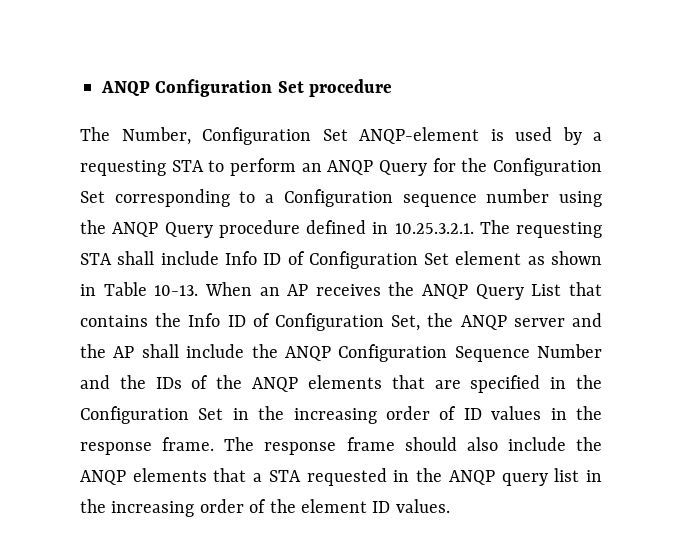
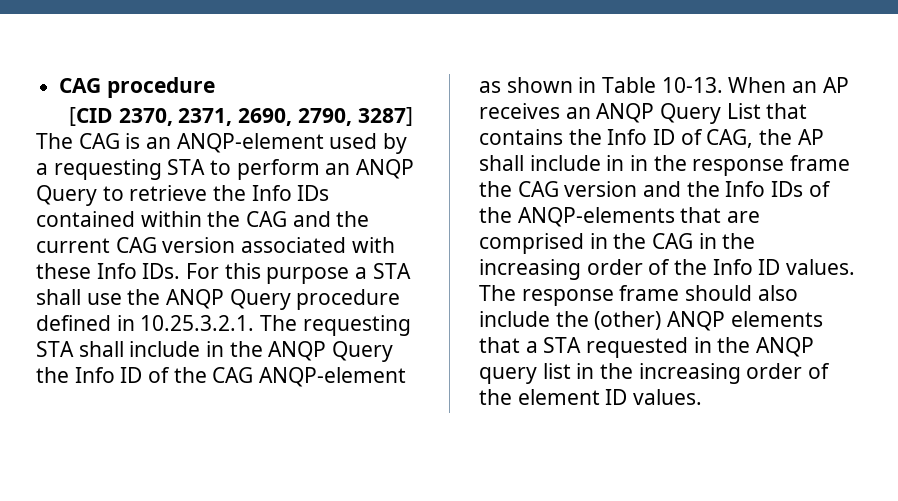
[101,79,393,97] [80,127,504,145] ANQP Configuration Set procedure // The Number, Configuration Set ANQP-element is -> [59,77,215,98] [69,107,413,126] [36,133,324,153] CAG procedure // [CID 2370, 2371, 2690, 2790, 3287] The CAG is an ANQP-element
[432,158,602,176] [80,189,602,207] for the Configuration Set corresponding to a Configuration sequence number using -> [102,185,330,201] [36,211,370,227] [36,237,395,253] [36,263,411,284] [36,289,122,305] to retrieve the Info IDs contained within the CAG and the current CAG version associated with these Info IDs. For this purpose a STA shall use
[224,251,522,269] Info ID of Configuration Set element -> [206,341,394,362] [36,367,407,387] in the ANQP Query the Info ID of the CAG ANQP-element
[388,282,415,296] the -> [565,107,591,119] an
[275,313,602,331] [80,344,602,362] [80,375,146,389] Configuration Set, the ANQP server and the AP shall include the ANQP Configuration Sequence Number and the -> [706,129,824,148] [479,155,851,176] [479,181,766,197] CAG, the AP shall include in in the response frame the CAG version and the Info
[252,375,382,392] ANQP elements -> [517,207,675,227] ANQP-elements
[470,375,602,393] [80,406,602,424] [80,437,215,455] specified in the Configuration Set in the increasing order of ID values in the response frame. -> [479,233,756,254] [479,259,856,280] comprised in the CAG in the increasing order of the Info ID values.
(602, 444) none -> [594,311,662,330] (other)

